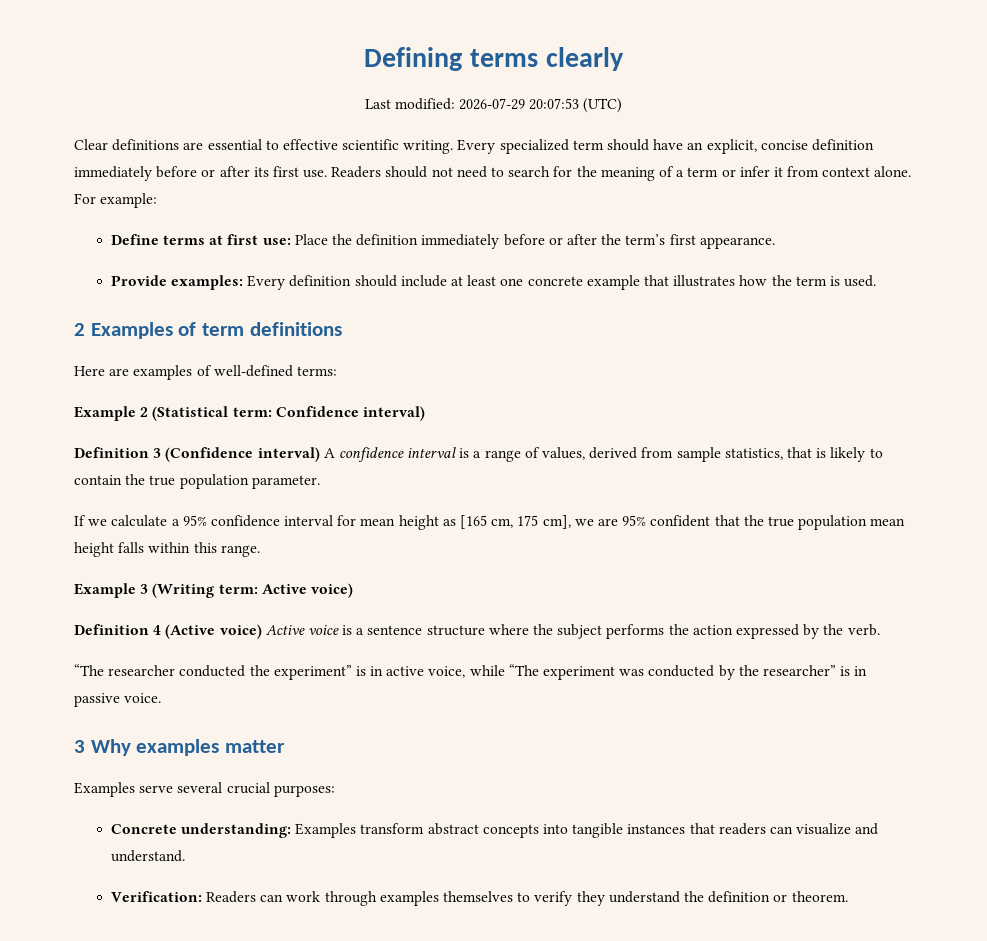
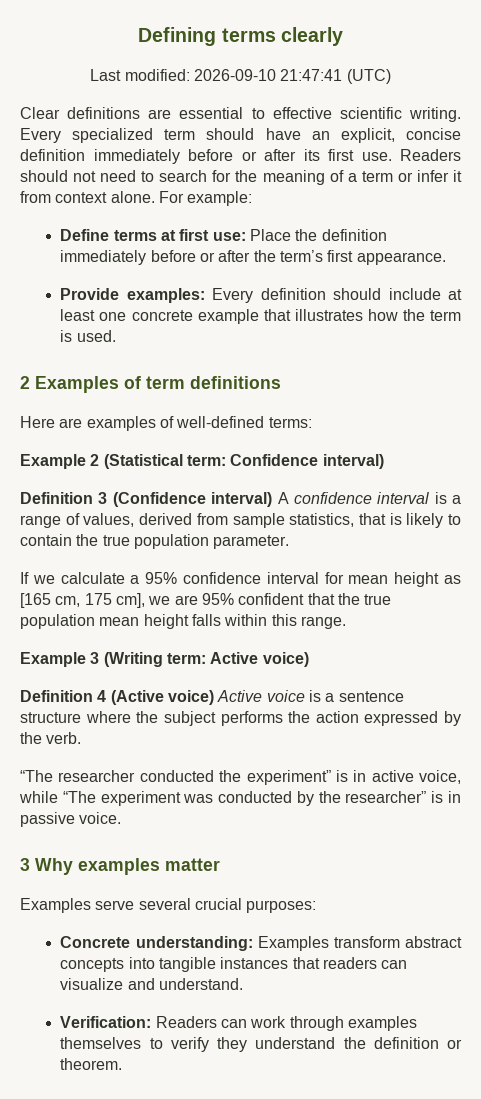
[459,98,580,110] 2026-07-29 20:07:53 -> [194,69,343,81] 2026-09-10 21:47:41

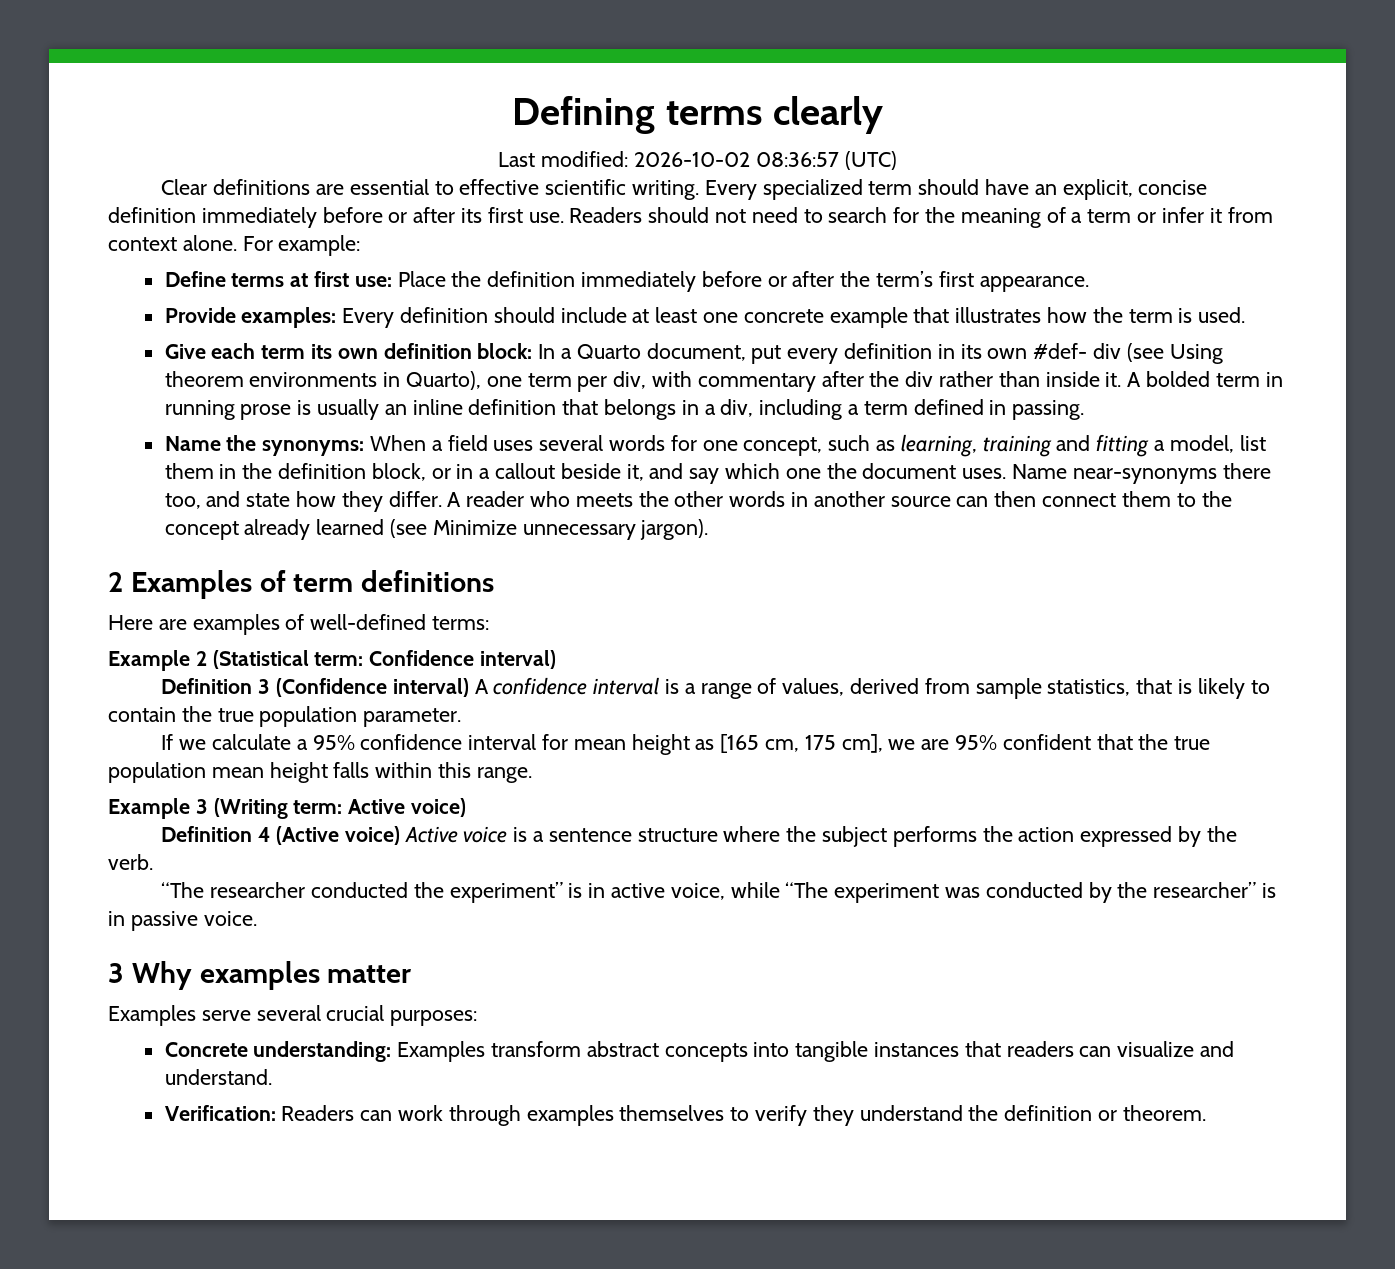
[194,69,343,81] 2026-09-10 21:47:41 -> [633,152,839,167] 2026-10-02 08:36:57
(116, 336) none -> [164,343,1223,364] [164,371,1283,392] [164,399,1085,420] [164,434,1266,457] [164,463,1271,484] [164,491,1232,512] [164,519,709,540] // Give each term its own definition block: In a Quarto document, put every definition in its own #def- div (see Using theorem environments in Quarto), one term per div, with commentary after the div rather than inside it. A bolded term in running prose is usually an inline definition that belongs in a div, including a term defined in passing. // Name the synonyms: When a field uses several words for one concept, such as learning, training and fitting a model, list them in the definition block, or in a callout beside it, and say which one the document uses. Name near-synonyms there too, and state how they differ. A reader who meets the other words in another source can then connect them to the concept already learned (see Minimize unnecessary jargon).

